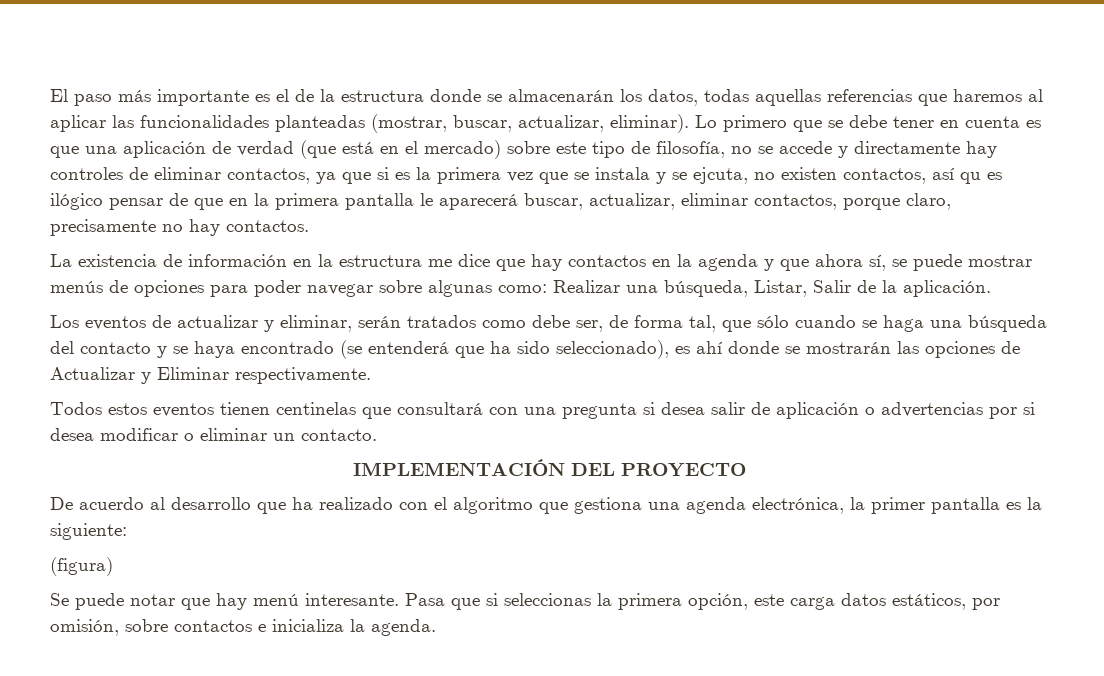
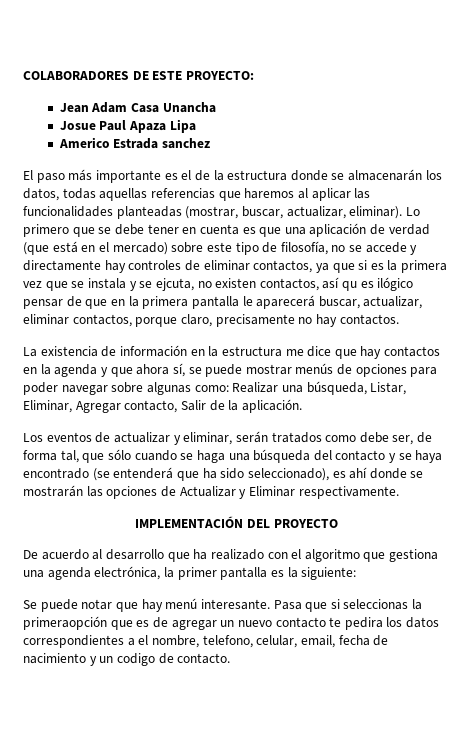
(50, 95) none -> [23,71,254,80] [59,102,216,113] [59,119,196,133] [58,137,210,149] COLABORADORES DE ESTE PROYECTO: // Jean Adam Casa Unancha // Josue Paul Apaza Lipa // Americo Estrada sanchez //
(807, 288) none -> [23,400,178,413] Eliminar, Agregar contacto,
[50,402,1035,419] [50,428,377,441] // Todos estos eventos tienen centinelas que consultará con una pregunta si desea salir de aplicación o advertencias por si desea modificar o eliminar un contacto. -> (399, 492) none
[50,557,113,576] // (figura) -> (357, 573) none
[618,593,1000,610] [50,619,436,636] primera opción, este carga datos estáticos, por omisión, sobre contactos e inicializa la agenda. -> [23,616,440,630] [23,635,389,648] [23,653,231,666] primeraopción que es de agregar un nuevo contacto te pedira los datos correspondientes a el nombre, telefono, celular, email, fecha de nacimiento y un codigo de contacto.

